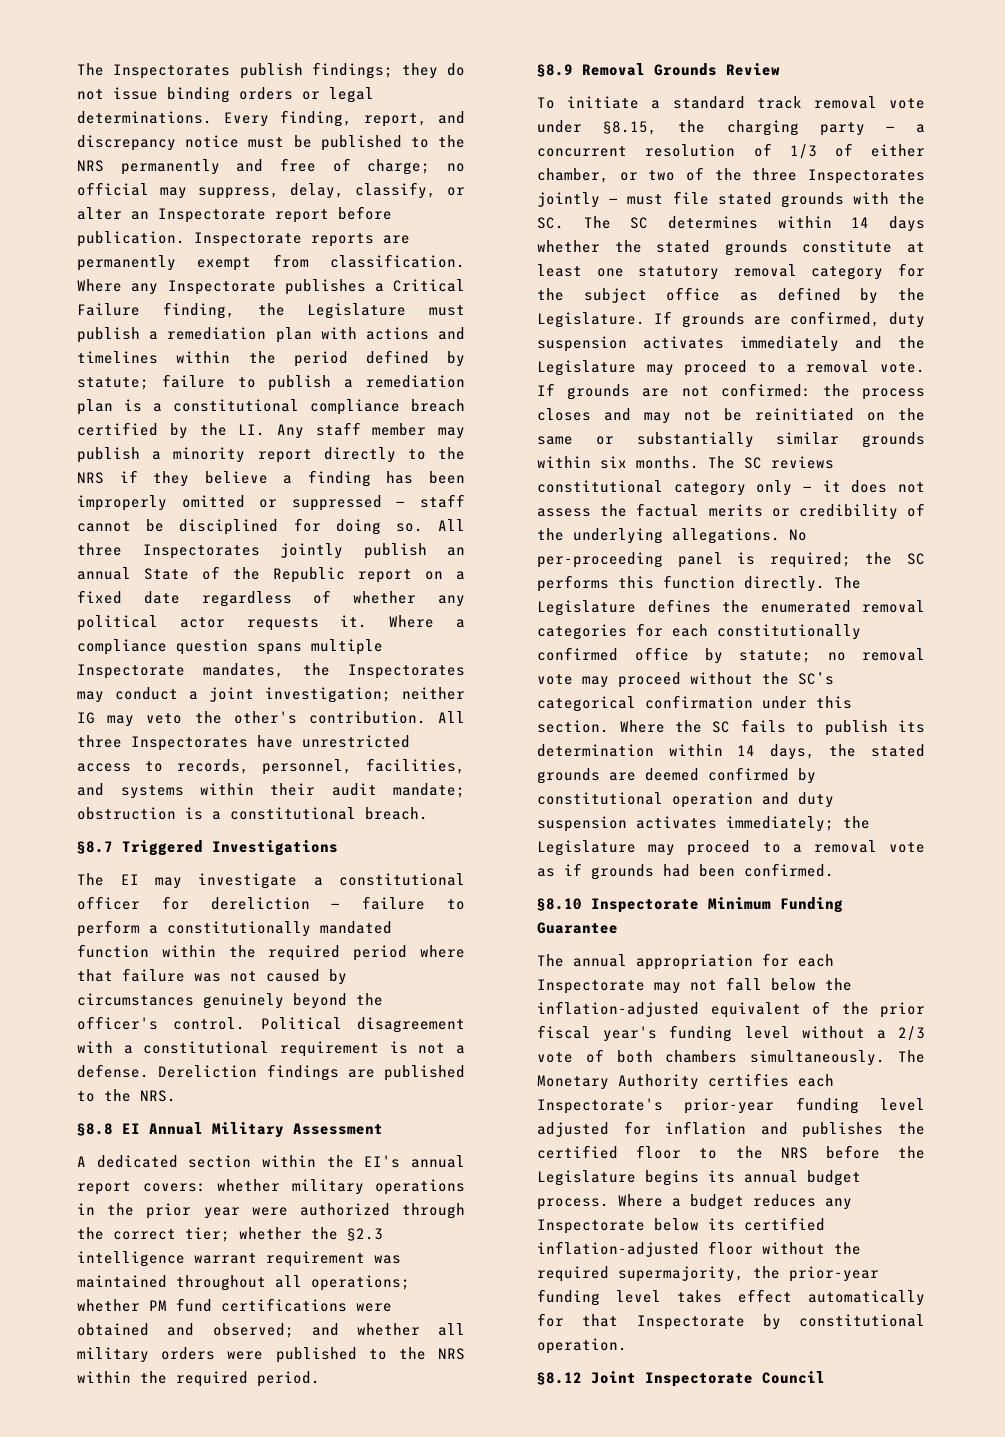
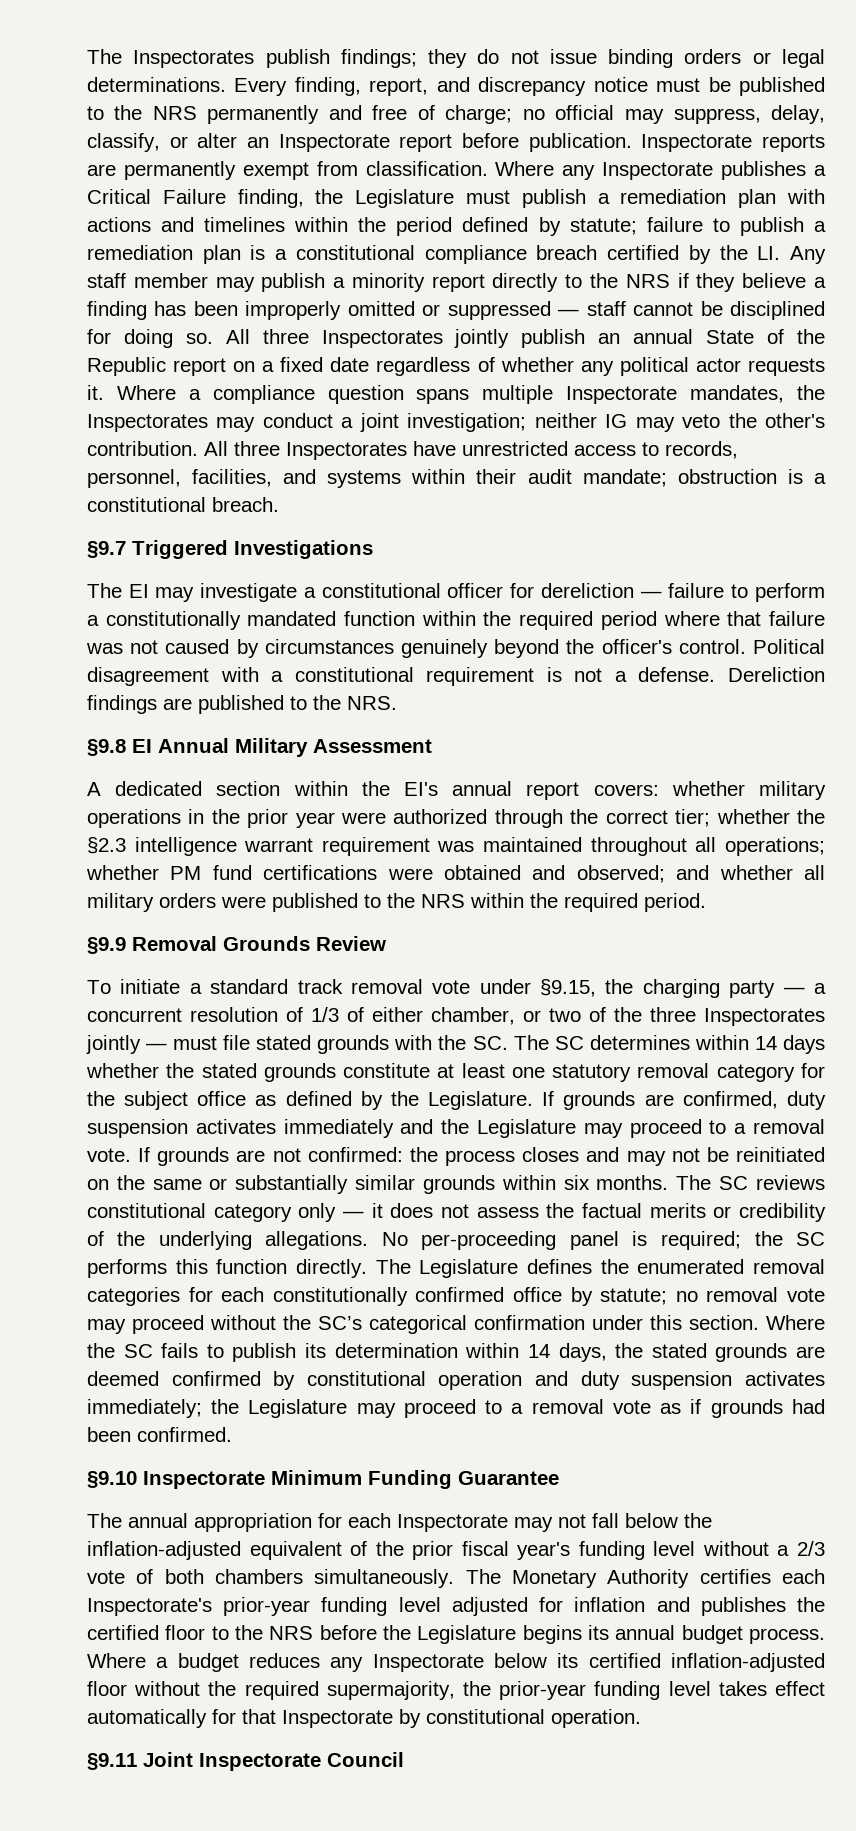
[77,841,114,854] §8.7 -> [86,541,126,558] §9.7
[77,1123,114,1136] §8.8 -> [86,739,126,756] §9.8
[537,64,574,77] §8.9 -> [86,937,126,954] §9.9
[603,121,658,135] §8.15, -> [540,979,597,997] §9.15,
[537,898,583,911] §8.10 -> [86,1471,137,1488] §9.10
[537,1372,583,1385] §8.12 -> [86,1753,137,1770] §9.11

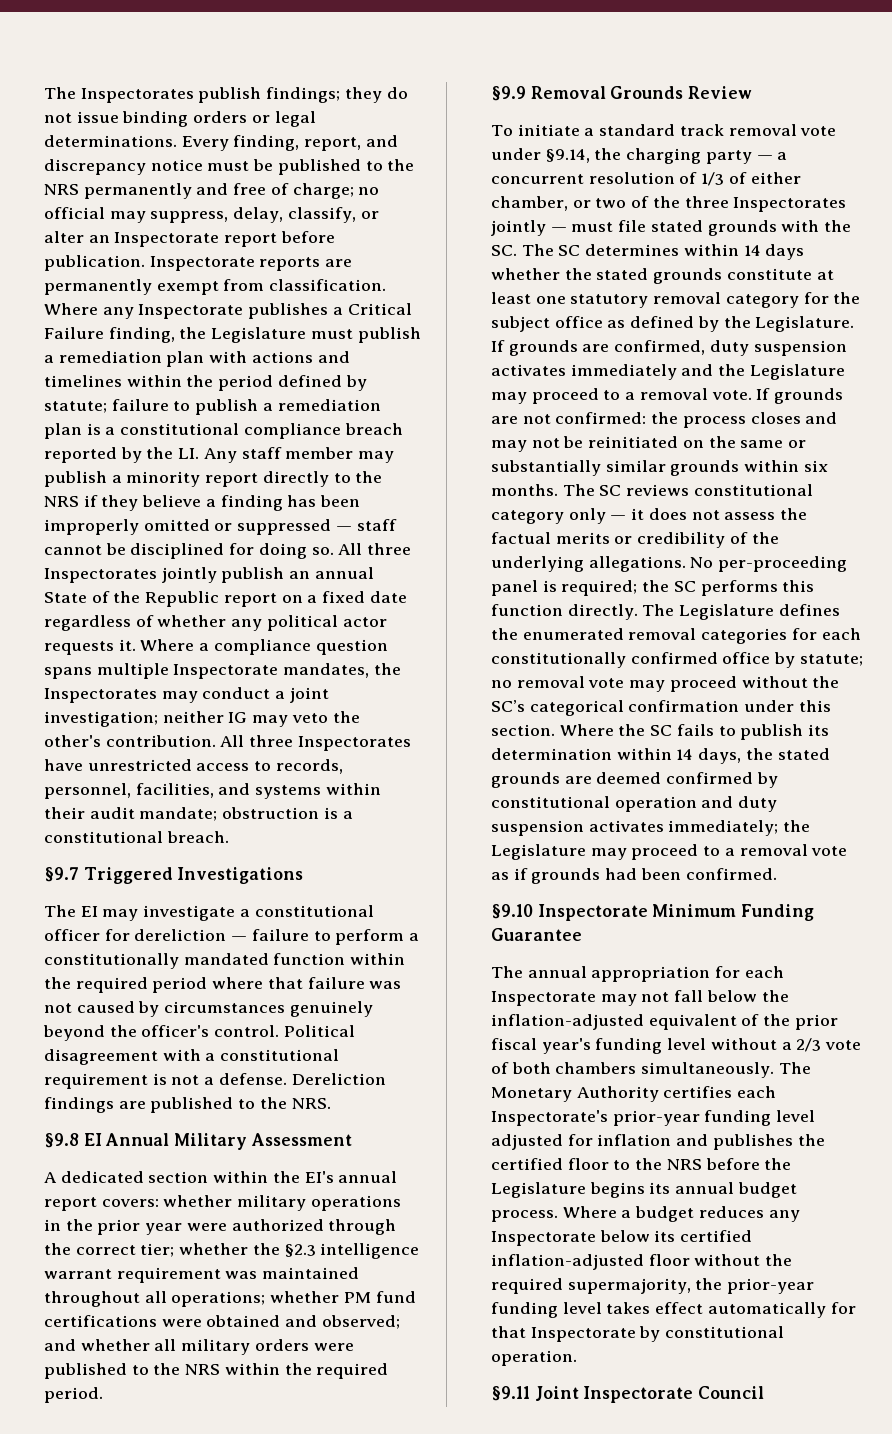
[607,245,680,260] certified -> [43,447,117,463] reported
[540,979,597,997] §9.15, -> [545,149,590,163] §9.14,

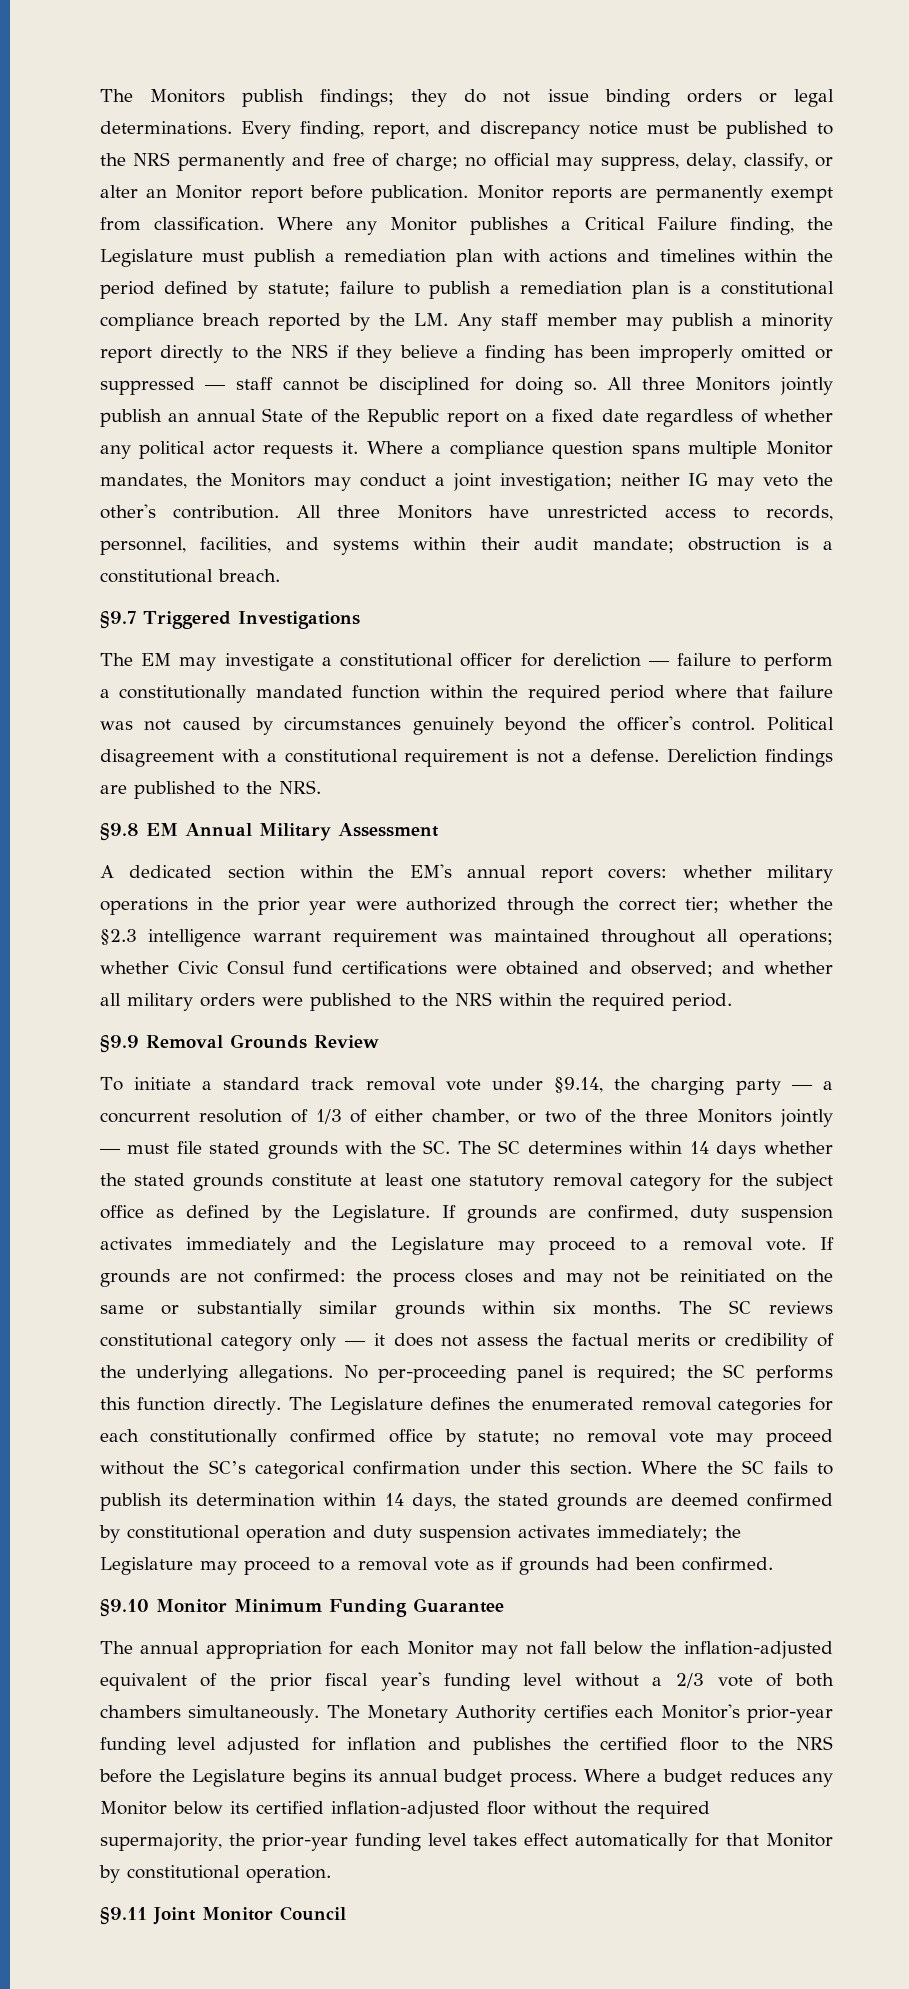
[43,87,194,103] The Inspectorates -> [99,89,225,103] The Monitors
[114,232,220,247] Inspectorate -> [175,185,243,199] Monitor
[149,256,255,271] Inspectorate -> [476,185,544,199] Monitor
[138,304,244,319] Inspectorate -> [390,217,458,231] Monitor
[178,448,200,459] LI. -> [414,313,449,326] LM.
[43,568,157,583] Inspectorates -> [695,377,771,391] Monitors
[173,664,279,679] Inspectorate -> [766,441,834,455] Monitor
[43,688,157,703] Inspectorates -> [230,473,306,487] Monitors
[297,736,411,751] Inspectorates -> [397,505,473,519] Monitors
[80,906,98,917] EI -> [140,653,171,666] EM
[83,1133,102,1146] EI -> [145,823,178,836] EM
[304,1171,334,1183] EI's -> [409,864,452,878] EM's
[343,1292,371,1303] PM -> [177,961,285,975] Civic Consul
[733,197,847,212] Inspectorates -> [697,1109,773,1123] Monitors
[537,904,648,921] Inspectorate -> [155,1599,227,1613] Monitor
[490,991,596,1006] Inspectorate -> [406,1641,474,1655] Monitor
[490,1110,608,1126] Inspectorate's -> [660,1704,740,1719] Monitor's
[490,1231,596,1246] Inspectorate -> [99,1801,167,1815] Monitor
[530,1327,636,1342] Inspectorate -> [766,1833,833,1847] Monitor
[583,1386,694,1403] Inspectorate -> [201,1907,273,1921] Monitor

